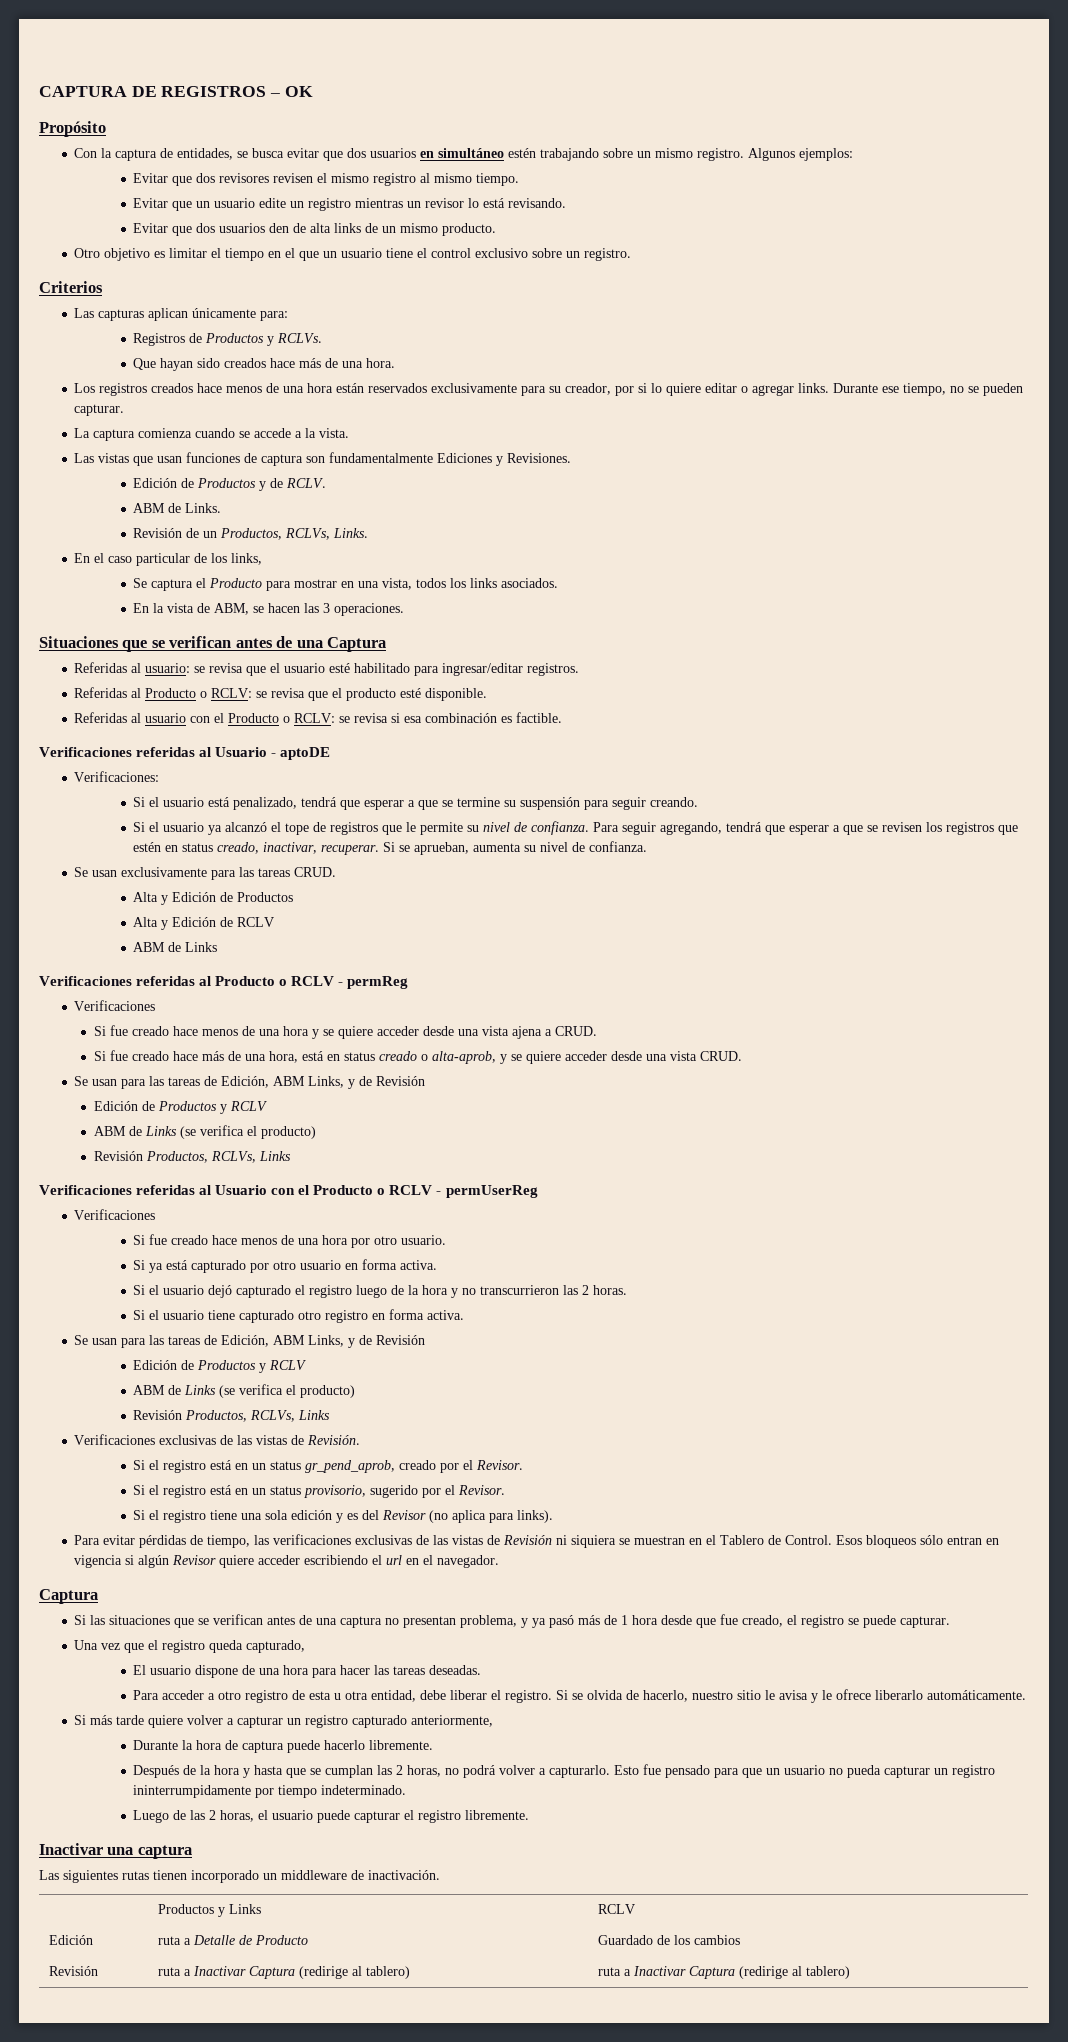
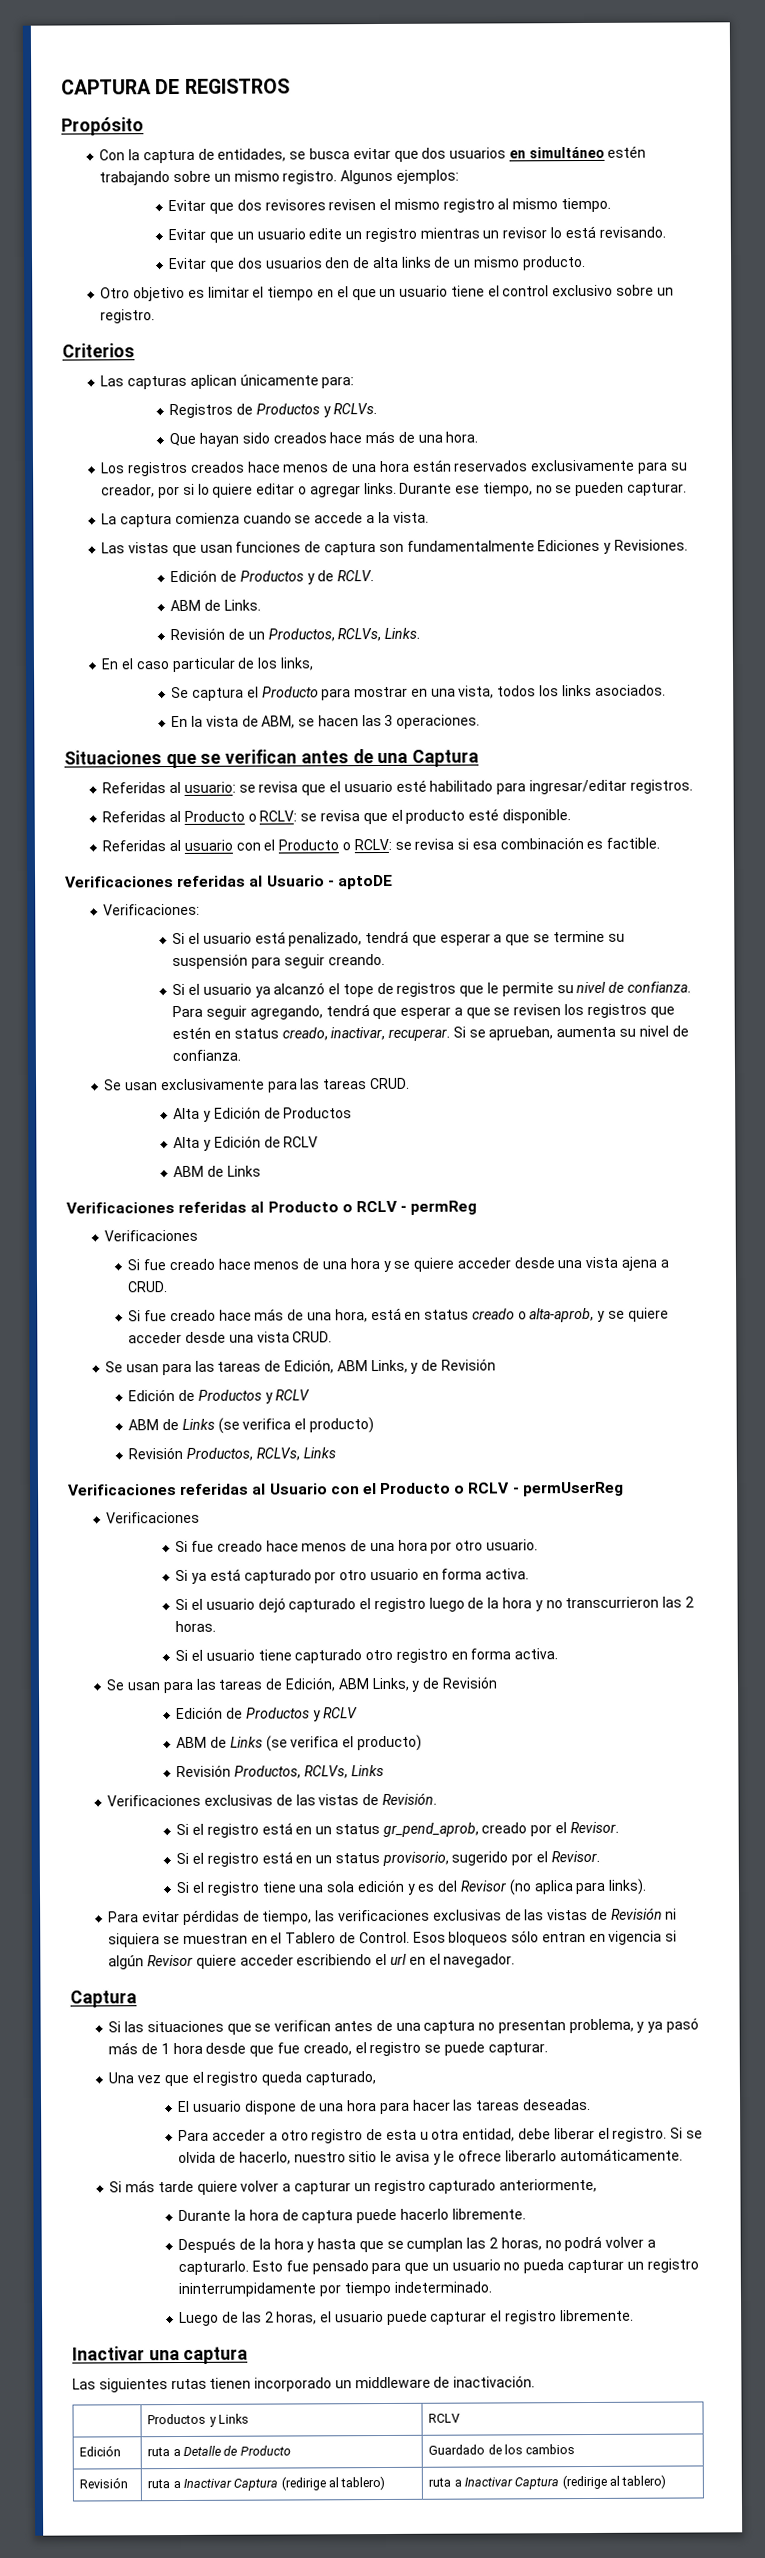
[270,86,313,97] – OK -> (290, 86) none

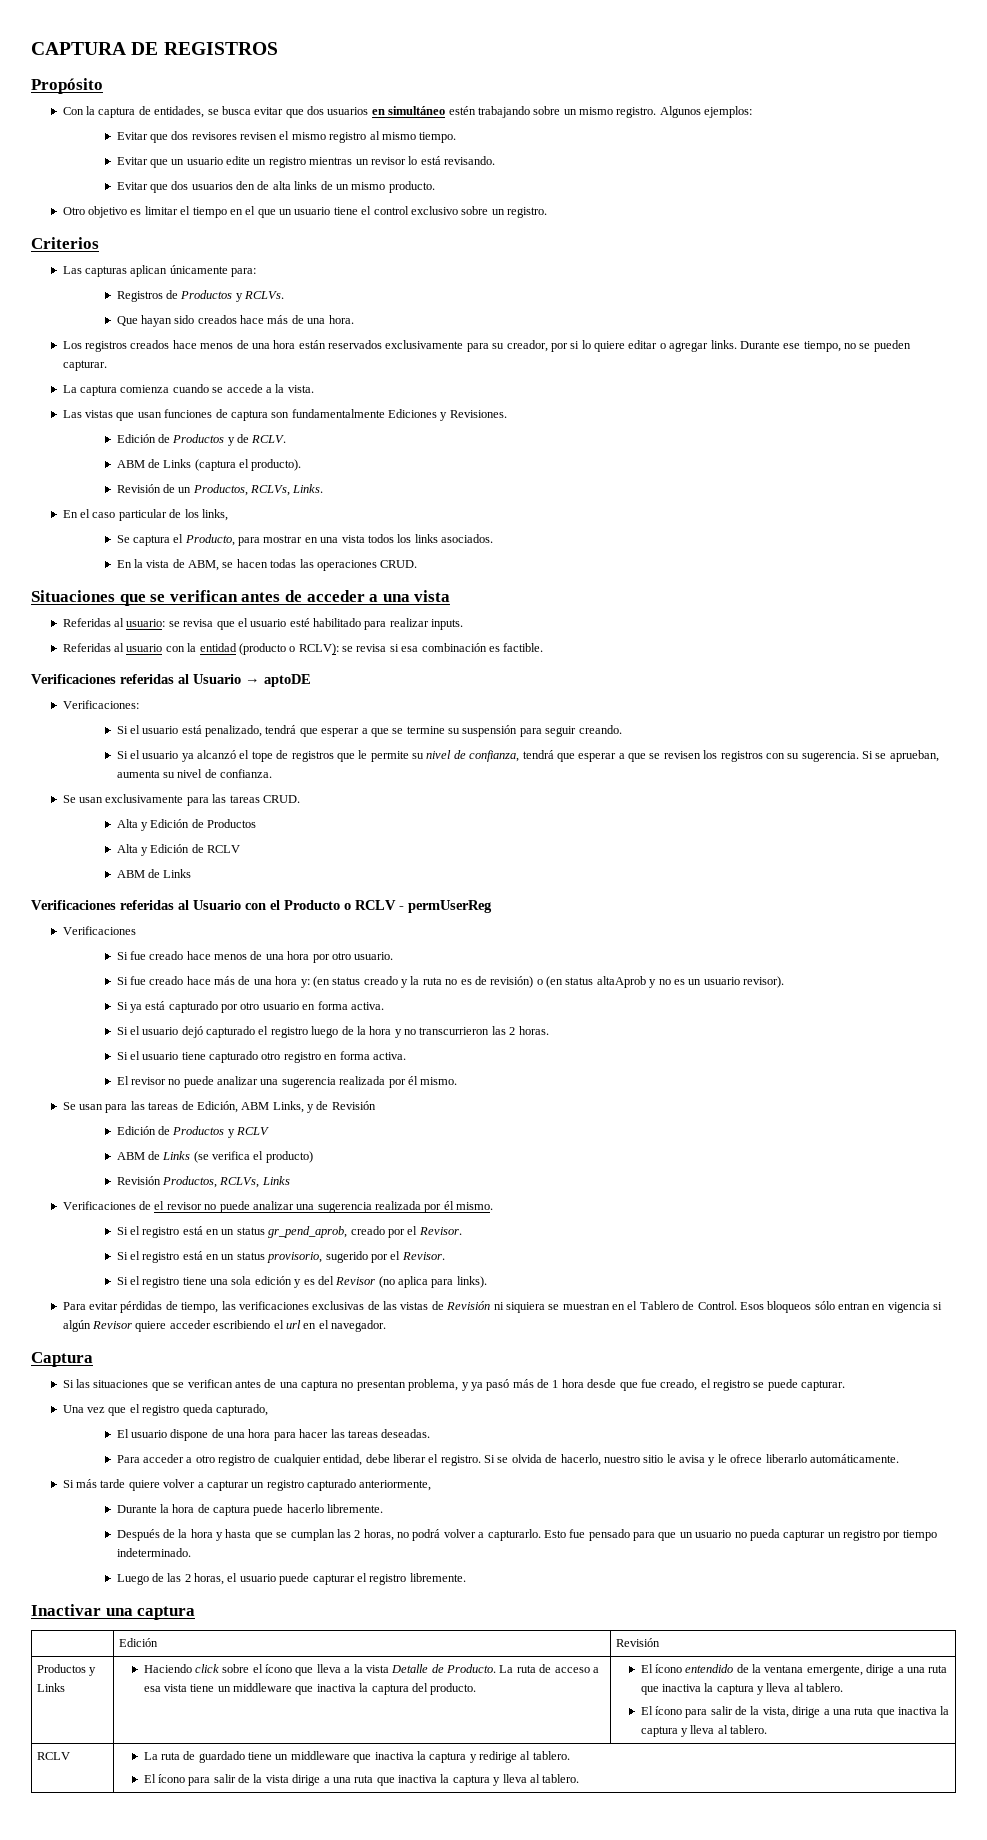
[223,599,261,611] Links. -> [163,459,302,471] Links (captura el producto).
[261,686,319,698] Producto -> [184,534,235,546] Producto,
[458,685,495,699] vista, -> [341,535,365,543] vista
[361,714,481,729] las 3 operaciones. -> [270,559,418,571] todas las operaciones CRUD.
[377,749,480,767] una Captura -> [306,590,451,602] acceder a una vista
[528,779,693,795] [102,808,571,825] ingresar/editar registros. // Referidas al Producto o RCLV: se revisa que el producto esté disponible. -> [389,618,464,630] realizar inputs.
[263,838,392,851] el Producto o RCLV: -> [187,643,339,655] la entidad (producto o RCLV):
[327,880,335,887] - -> [245,678,260,684] →
[626,981,691,993] [172,1005,323,1020] confianza. Para seguir agregando, -> [469,750,520,762] confianza,
[649,1006,675,1018] [172,1026,451,1041] que estén en status creado, inactivar, recuperar. -> [765,751,859,762] con su sugerencia.
[66,1200,478,1215] [104,1229,199,1242] [127,1256,669,1272] [128,1281,169,1293] [128,1307,669,1323] [128,1331,333,1344] [105,1358,496,1376] [128,1389,311,1404] [128,1417,374,1434] [128,1446,336,1461] // Verificaciones referidas al Producto o RCLV - permReg // Verificaciones // Si fue creado hace menos de una hora y se quiere acceder desde una vista ajena a CRUD. // Si fue creado hace más de una hora, está en status creado o alta-aprob, y se quiere acceder desde una vista CRUD. // Se usan para las tareas de Edición, ABM Links, y de Revisión // Edición de Productos y RCLV // ABM de Links (se verifica el producto) // Revisión Productos, RCLVs, Links -> (192, 873) none
(538, 1545) none -> [116,976,785,988] // Si fue creado hace más de una hora y: (en status creado y la ruta no es de revisión) o (en status altaAprob y no es un usuario revisor).
(559, 1654) none -> [116,1076,458,1088] // El revisor no puede analizar una sugerencia realizada por él mismo.
[204,1792,438,1806] exclusivas de las vistas de Revisión. -> [139,1201,494,1213] de el revisor no puede analizar una sugerencia realizada por él mismo.
[385,2129,460,2140] esta u otra -> [273,1454,321,1466] cualquier
[178,2282,317,2298] ininterrumpidamente -> (881, 1535) none
[72,2375,536,2393] [147,2413,249,2427] [428,2413,461,2423] [79,2445,122,2457] [147,2445,291,2457] [428,2444,576,2455] [79,2477,129,2489] [147,2475,386,2491] [428,2474,667,2490] // Las siguientes rutas tienen incorporado un middleware de inactivación. // | Productos y Links | RCLV // Edición | ruta a Detalle de Producto | Guardado de los cambios // Revisión | ruta a Inactivar Captura (redirige al tablero) | ruta a Inactivar Captura (redirige al tablero) -> [119,1638,159,1647] [616,1638,661,1647] [37,1664,97,1676] [37,1683,66,1692] [143,1664,599,1676] [143,1683,477,1695] [640,1664,948,1676] [640,1683,844,1695] [640,1706,950,1718] [640,1725,768,1737] [37,1752,71,1760] [143,1751,570,1763] [143,1774,580,1786] // | Edición | Revisión // Productos y Links | Haciendo click sobre el ícono que lleva a la vista Detalle de Producto. La ruta de acceso a esa vista tiene un middleware que inactiva la captura del producto. | El ícono entendido de la ventana emergente, dirige a una ruta que inactiva la captura y lleva al tablero. // El ícono para salir de la vista, dirige a una ruta que inactiva la captura y lleva al tablero. // RCLV | La ruta de guardado tiene un middleware que inactiva la captura y redirige al tablero. // El ícono para salir de la vista dirige a una ruta que inactiva la captura y lleva al tablero.

